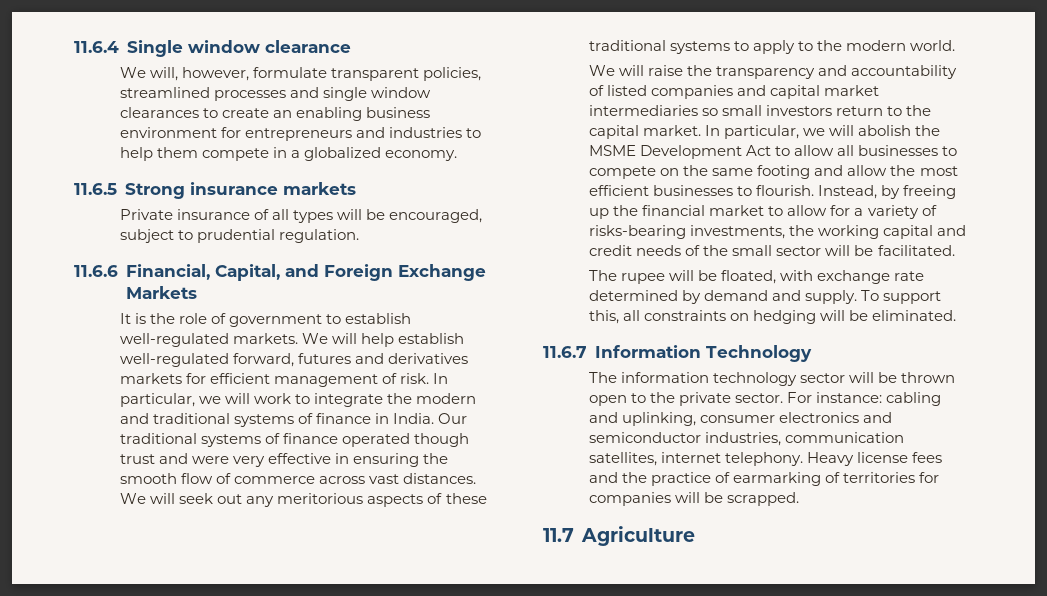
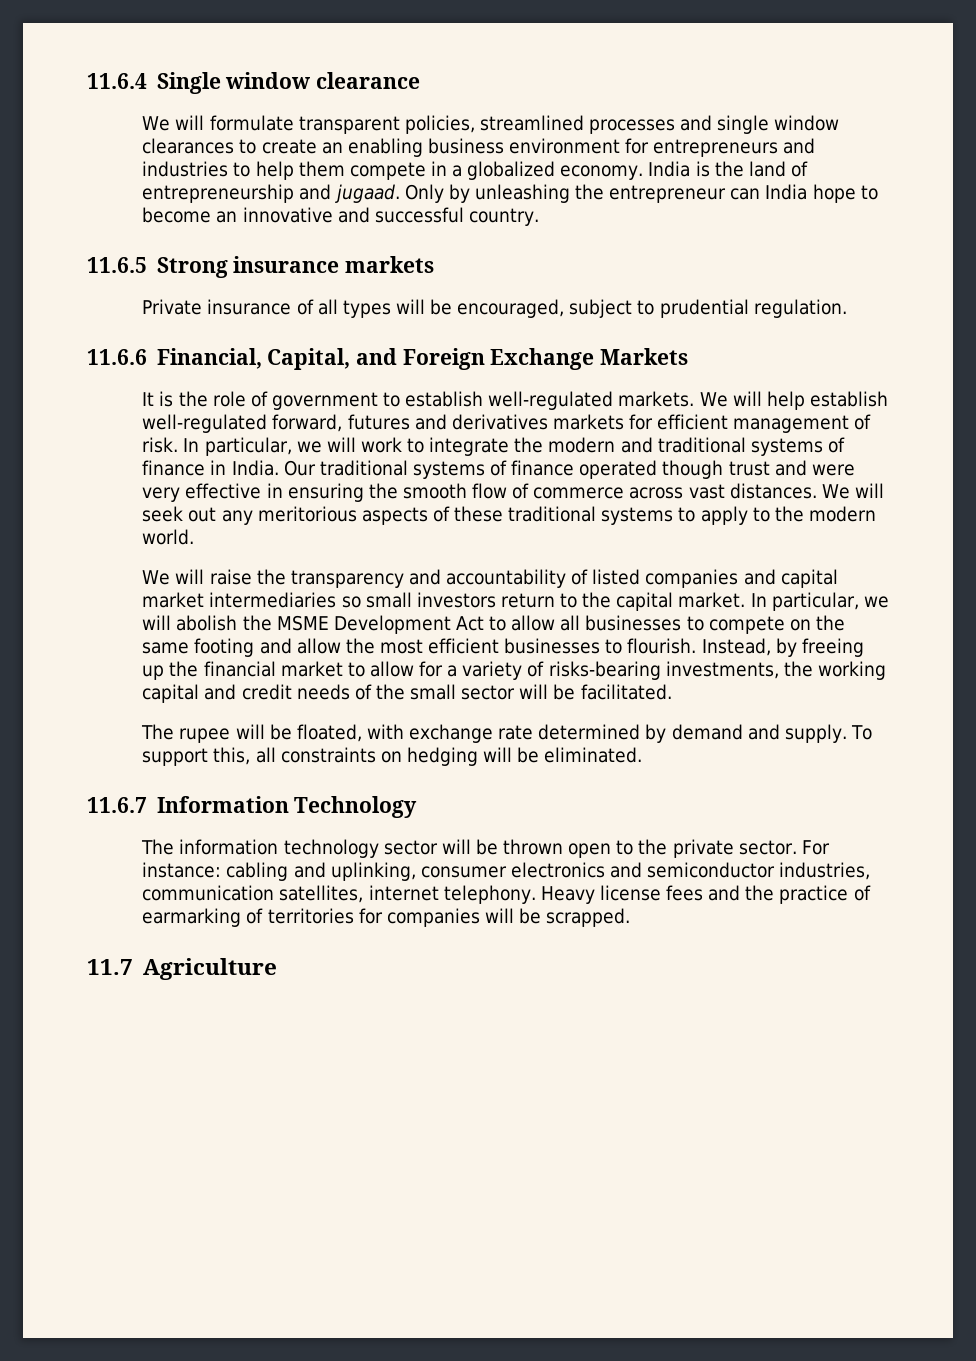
[150,67,250,81] will, however, -> [175,115,205,130] will
(458, 155) none -> [648,161,808,177] [142,184,878,203] [142,207,539,226] India is the land of entrepreneurship and jugaad. Only by unleashing the entrepreneur can India hope to become an innovative and successful country.

